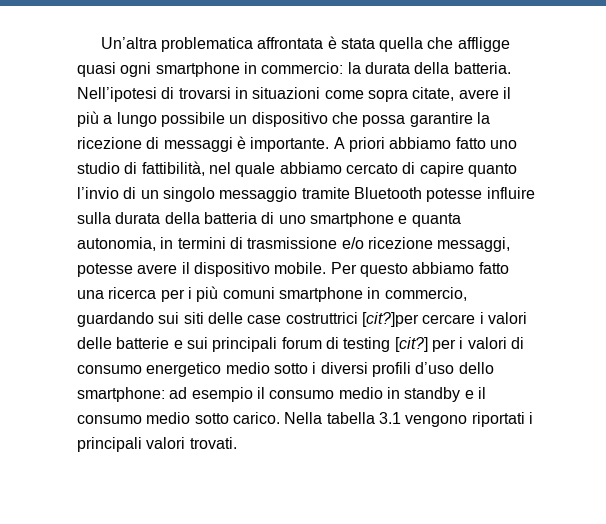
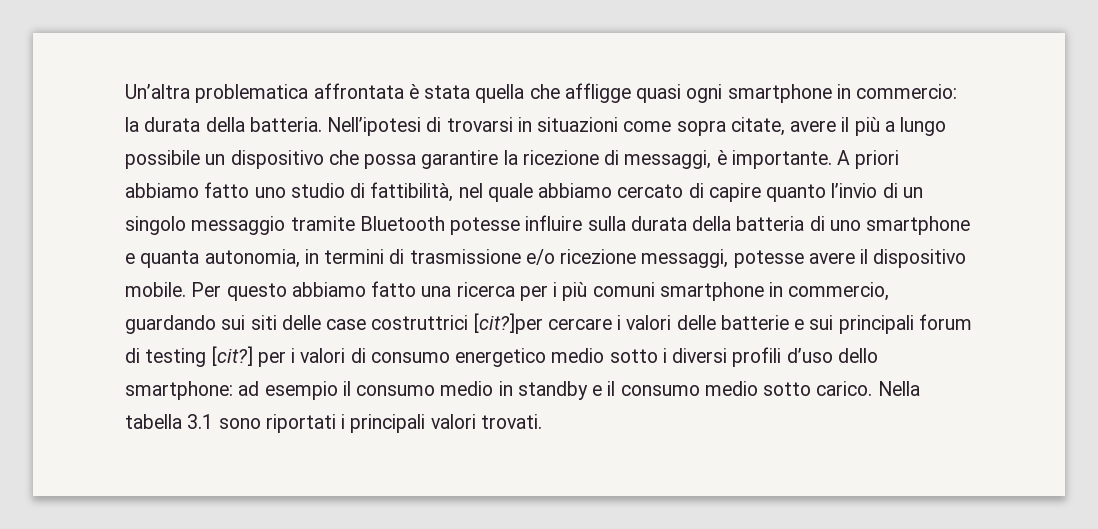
[163,137,233,152] messaggi -> [624,150,712,169] messaggi,
[405,415,468,427] vengono -> [218,418,261,429] sono

